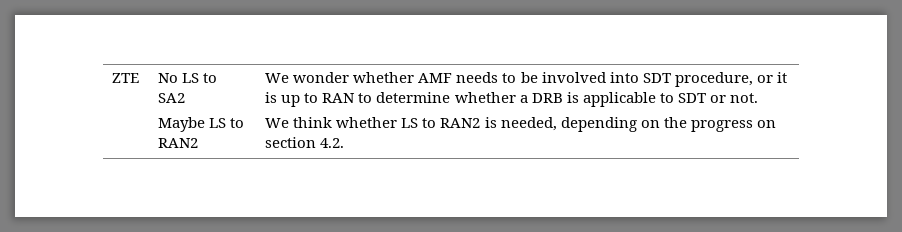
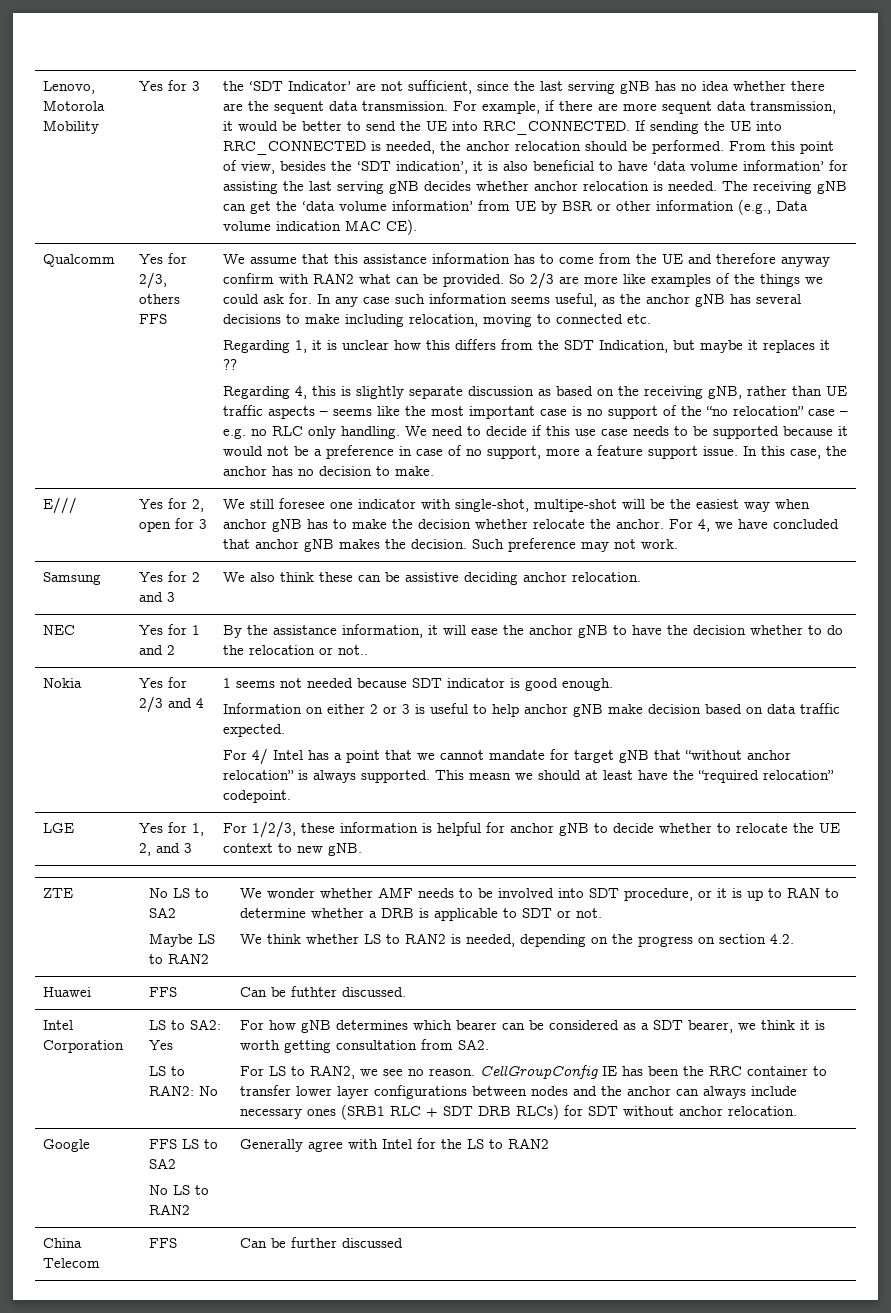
(112, 78) none -> [42,81,95,94] [42,100,105,111] [42,120,99,134] [138,80,200,91] [222,80,825,94] [222,100,836,114] [222,120,782,135] [222,140,834,155] [222,160,848,174] [222,181,847,194] [222,199,808,215] [222,219,417,235] [42,254,115,267] [138,253,187,264] [138,272,167,289] [138,294,180,304] [138,314,167,324] [222,253,830,267] [222,272,823,289] [222,293,801,307] [222,314,651,327] [222,339,830,353] [222,359,237,370] [222,386,847,399] [222,405,848,419] [222,425,848,439] [222,445,847,459] [222,466,434,476] [42,497,77,514] [138,498,204,512] [138,518,207,532] [222,498,810,512] [222,519,839,532] [222,538,678,552] [42,572,101,585] [138,571,200,582] [138,592,175,602] [222,572,641,585] [42,625,75,635] [138,624,200,635] [138,645,175,655] [222,624,843,638] [222,645,368,655] [42,678,82,688] [138,677,187,688] [138,696,204,713] [222,678,613,691] [222,703,840,717] [222,724,285,737] [222,748,791,765] [222,770,834,783] [222,790,291,803] [42,823,74,833] [138,822,204,836] [138,843,192,856] [222,821,840,838] [222,843,362,856] Lenovo, Motorola Mobility | Yes for 3 | the ‘SDT Indicator’ are not sufficient, since the last serving gNB has no idea whether there are the sequent data transmission. For example, if there are more sequent data transmission, it would be better to send the UE into RRC_CONNECTED. If sending the UE into RRC_CONNECTED is needed, the anchor relocation should be performed. From this point of view, besides the ‘SDT indication’, it is also beneficial to have ‘data volume information’ for assisting the last serving gNB decides whether anchor relocation is needed. The receiving gNB can get the ‘data volume information’ from UE by BSR or other information (e.g., Data volume indication MAC CE). // Qualcomm | Yes for 2/3, others FFS | We assume that this assistance information has to come from the UE and therefore anyway confirm with RAN2 what can be provided. So 2/3 are more like examples of the things we could ask for. In any case such information seems useful, as the anchor gNB has several decisions to make including relocation, moving to connected etc. // Regarding 1, it is unclear how this differs from the SDT Indication, but maybe it replaces it ?? // Regarding 4, this is slightly separate discussion as based on the receiving gNB, rather than UE traffic aspects – seems like the most important case is no support of the “no relocation” case – e.g. no RLC only handling. We need to decide if this use case needs to be supported because it would not be a preference in case of no support, more a feature support issue. In this case, the anchor has no decision to make. // E/// | Yes for 2, open for 3 | We still foresee one indicator with single-shot, multipe-shot will be the easiest way when anchor gNB has to make the decision whether relocate the anchor. For 4, we have concluded that anchor gNB makes the decision. Such preference may not work. // Samsung | Yes for 2 and 3 | We also think these can be assistive deciding anchor relocation. // NEC | Yes for 1 and 2 | By the assistance information, it will ease the anchor gNB to have the decision whether to do the relocation or not.. // Nokia | Yes for 2/3 and 4 | 1 seems not needed because SDT indicator is good enough. // Information on either 2 or 3 is useful to help anchor gNB make decision based on data traffic expected. // For 4/ Intel has a point that we cannot mandate for target gNB that “without anchor relocation” is always supported. This measn we should at least have the “required relocation” codepoint. // LGE | Yes for 1, 2, and 3 | For 1/2/3, these information is helpful for anchor gNB to decide whether to relocate the UE context to new gNB. //
(345, 143) none -> [42,987,91,997] [148,987,177,997] [239,986,406,997] [42,1020,73,1030] [42,1040,124,1053] [148,1019,221,1030] [148,1040,173,1050] [148,1066,185,1076] [148,1085,218,1096] [239,1020,825,1033] [239,1039,489,1053] [239,1065,827,1079] [239,1085,797,1099] [239,1104,797,1120] [42,1139,90,1152] [148,1139,218,1149] [148,1158,176,1169] [148,1185,209,1195] [148,1204,190,1215] [239,1138,549,1152] [42,1238,82,1248] [42,1258,100,1268] [148,1238,177,1248] [239,1237,403,1248] // Huawei | FFS | Can be futhter discussed. // Intel Corporation | LS to SA2: Yes // LS to RAN2: No | For how gNB determines which bearer can be considered as a SDT bearer, we think it is worth getting consultation from SA2. // For LS to RAN2, we see no reason. CellGroupConfig IE has been the RRC container to transfer lower layer configurations between nodes and the anchor can always include necessary ones (SRB1 RLC + SDT DRB RLCs) for SDT without anchor relocation. // Google | FFS LS to SA2 // No LS to RAN2 | Generally agree with Intel for the LS to RAN2 // China Telecom | FFS | Can be further discussed

